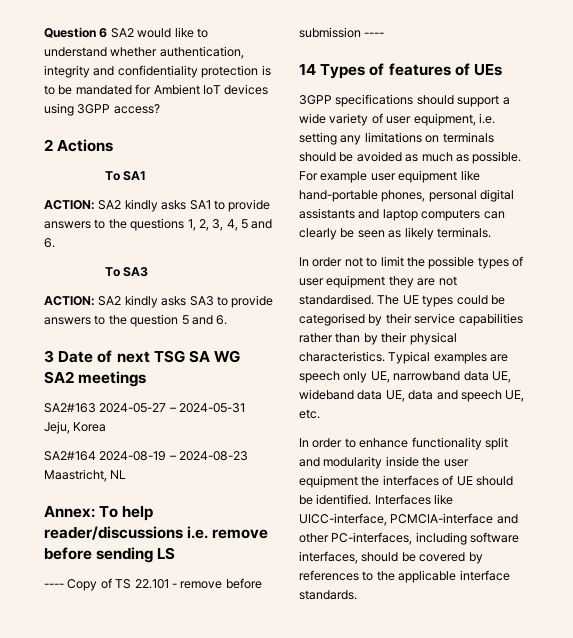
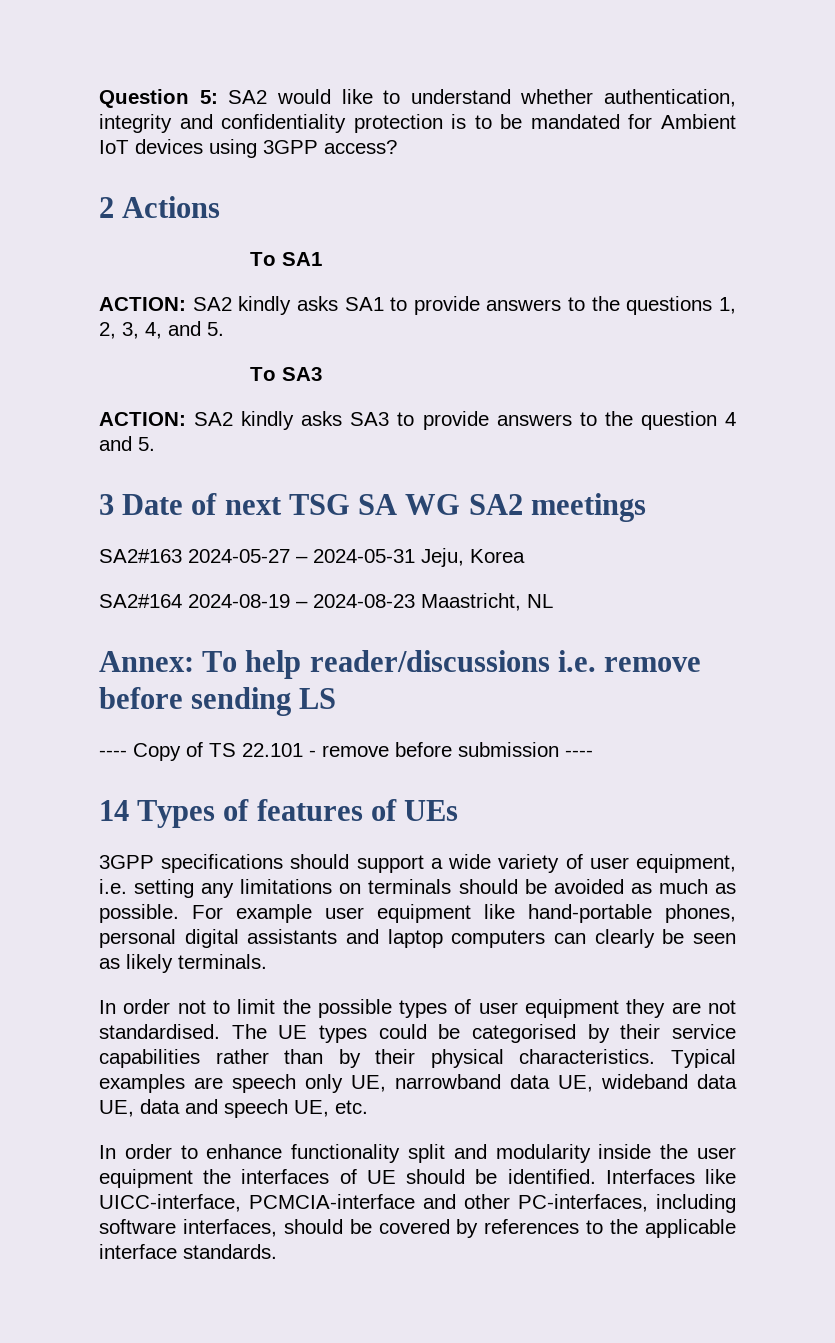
[99,28,108,38] 6 -> [199,90,218,104] 5:
[241,219,273,229] [44,238,55,248] 5 and 6. -> [168,321,224,336] and 5.
[181,315,228,325] 5 and 6. -> [725,412,736,426] [99,436,155,451] 4 and 5.

